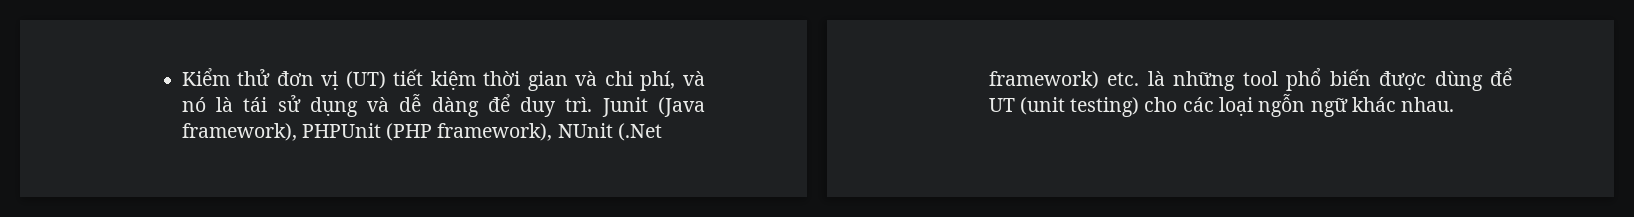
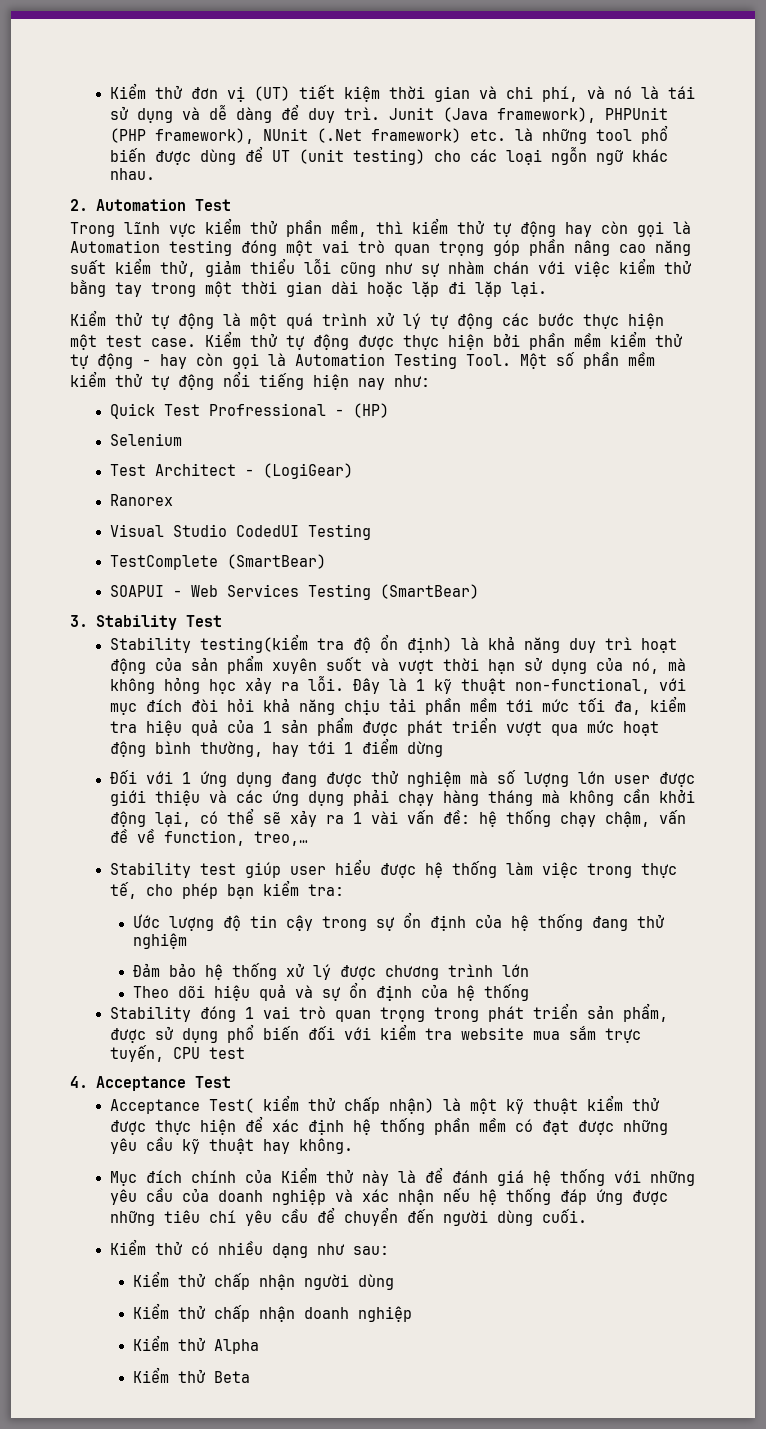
(1455, 104) none -> [70,199,231,211] [70,218,691,237] [70,239,691,256] [70,258,691,277] [70,279,547,297] [70,310,664,329] [70,331,682,350] [70,352,655,369] [70,371,430,390] [109,403,389,419] [109,433,182,446] [109,463,353,479] [109,494,173,506] [109,524,371,540] [109,554,326,570] [109,584,479,600] [70,615,222,630] [109,634,677,653] [109,655,686,674] [109,676,686,694] [109,696,686,715] [109,717,659,736] [109,738,443,757] [109,770,695,787] [109,789,695,806] [109,808,686,827] [109,829,308,846] [109,859,677,878] [109,880,344,899] [132,912,664,931] [132,933,187,949] [132,963,529,980] [132,982,529,1001] [109,1003,668,1022] [109,1024,641,1043] [109,1045,245,1062] [70,1076,231,1091] [109,1095,659,1114] [109,1116,668,1135] [109,1137,353,1154] [109,1167,695,1186] [109,1188,668,1205] [109,1207,587,1226] [109,1239,389,1258] [132,1271,394,1290] [132,1303,412,1322] [132,1335,259,1354] [132,1367,250,1383] // 2. Automation Test // Trong lĩnh vực kiểm thử phần mềm, thì kiểm thử tự động hay còn gọi là Automation testing đóng một vai trò quan trọng góp phần nâng cao năng suất kiểm thử, giảm thiểu lỗi cũng như sự nhàm chán với việc kiểm thử bằng tay trong một thời gian dài hoặc lặp đi lặp lại. // Kiểm thử tự động là một quá trình xử lý tự động các bước thực hiện một test case. Kiểm thử tự động được thực hiện bởi phần mềm kiểm thử tự động - hay còn gọi là Automation Testing Tool. Một số phần mềm kiểm thử tự động nổi tiếng hiện nay như: // Quick Test Profressional - (HP) // Selenium // Test Architect - (LogiGear) // Ranorex // Visual Studio CodedUI Testing // TestComplete (SmartBear) // SOAPUI - Web Services Testing (SmartBear) // 3. Stability Test // Stability testing(kiểm tra độ ổn định) là khả năng duy trì hoạt động của sản phẩm xuyên suốt và vượt thời hạn sử dụng của nó, mà không hỏng học xảy ra lỗi. Đây là 1 kỹ thuật non-functional, với mục đích đòi hỏi khả năng chịu tải phần mềm tới mức tối đa, kiểm tra hiệu quả của 1 sản phẩm được phát triển vượt qua mức hoạt động bình thường, hay tới 1 điểm dừng // Đối với 1 ứng dụng đang được thử nghiệm mà số lượng lớn user được giới thiệu và các ứng dụng phải chạy hàng tháng mà không cần khởi động lại, có thể sẽ xảy ra 1 vài vấn đề: hệ thống chạy chậm, vấn đề về function, treo,… // Stability test giúp user hiểu được hệ thống làm việc trong thực tế, cho phép bạn kiểm tra: // Ước lượng độ tin cậy trong sự ổn định của hệ thống đang thử nghiệm // Đảm bảo hệ thống xử lý được chương trình lớn // Theo dõi hiệu quả và sự ổn định của hệ thống // Stability đóng 1 vai trò quan trọng trong phát triển sản phẩm, được sử dụng phổ biến đối với kiểm tra website mua sắm trực tuyến, CPU test // 4. Acceptance Test // Acceptance Test( kiểm thử chấp nhận) là một kỹ thuật kiểm thử được thực hiện để xác định hệ thống phần mềm có đạt được những yêu cầu kỹ thuật hay không. // Mục đích chính của Kiểm thử này là để đánh giá hệ thống với những yêu cầu của doanh nghiệp và xác nhận nếu hệ thống đáp ứng được những tiêu chí yêu cầu để chuyển đến người dùng cuối. // Kiểm thử có nhiều dạng như sau: // Kiểm thử chấp nhận người dùng // Kiểm thử chấp nhận doanh nghiệp // Kiểm thử Alpha // Kiểm thử Beta

